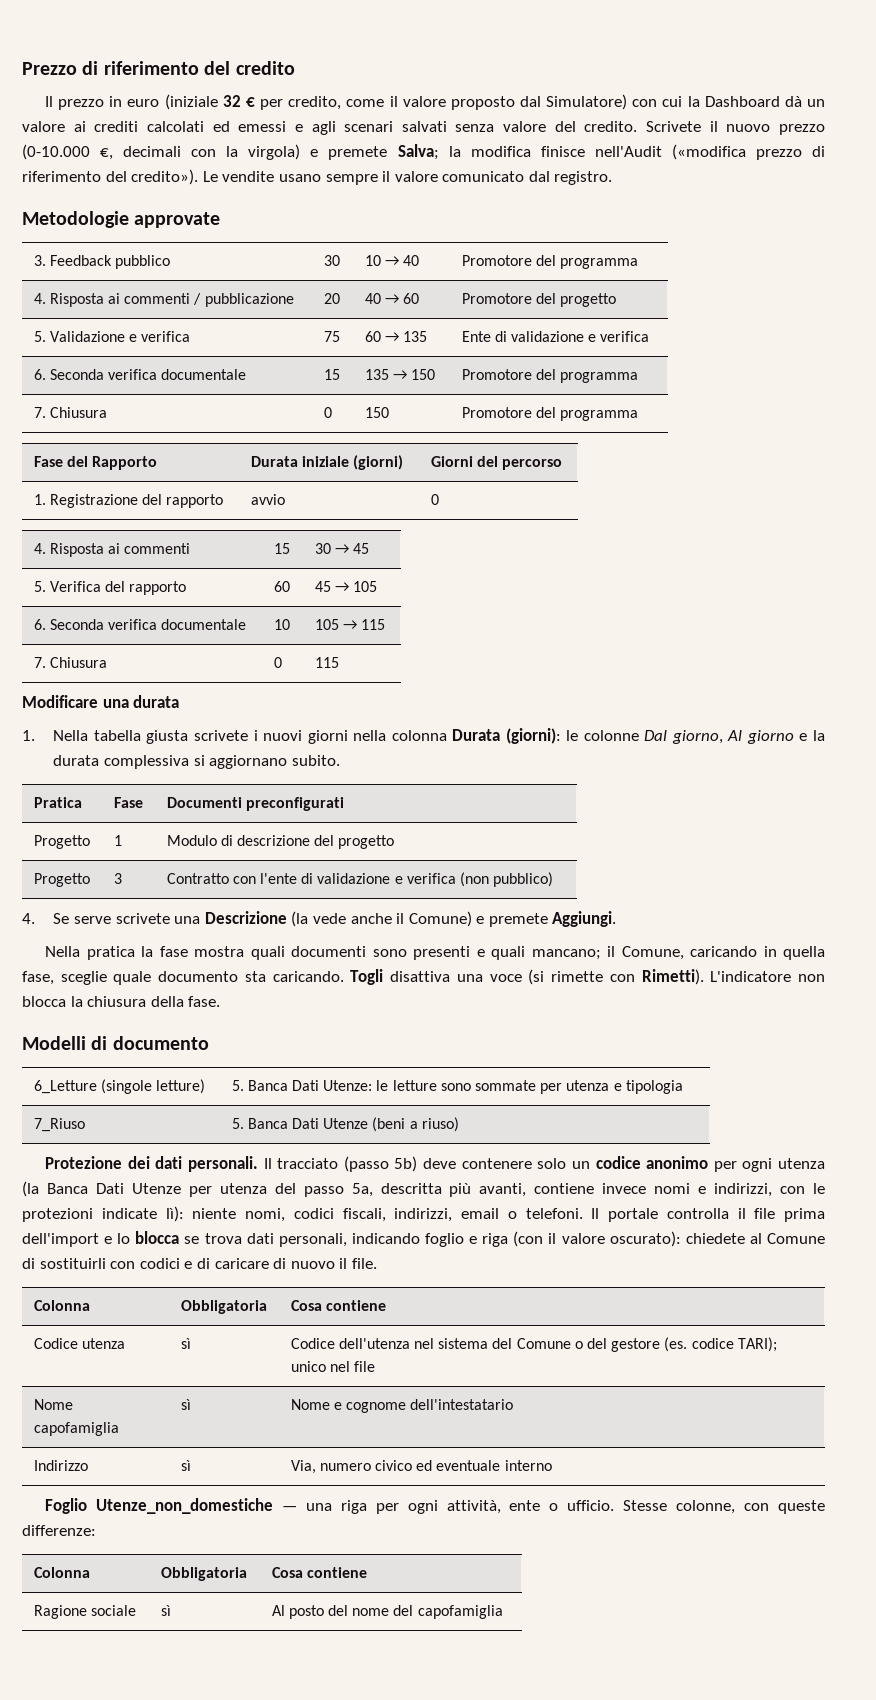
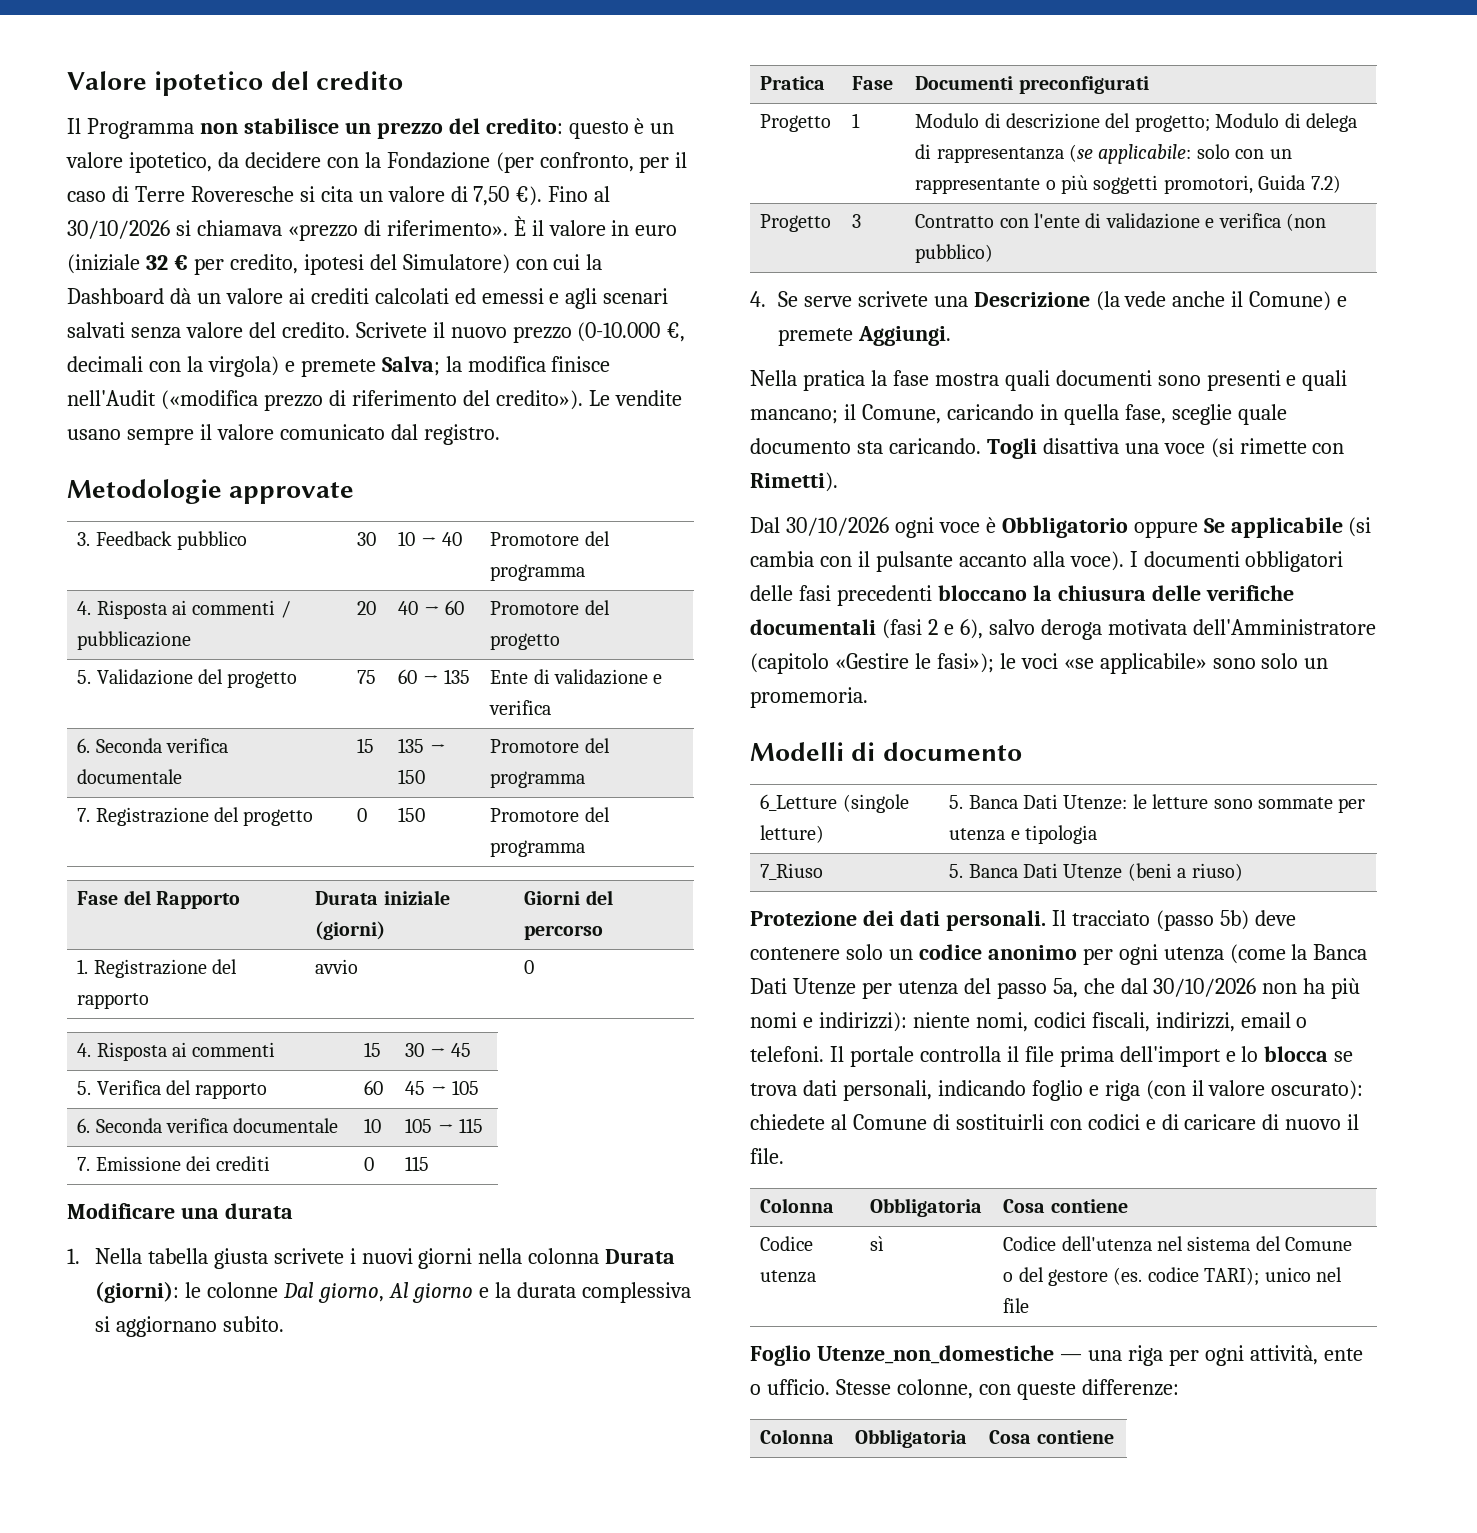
[22,61,199,75] Prezzo di riferimento -> [67,71,264,96] Valore ipotetico
[58,99,105,110] prezzo -> [86,118,675,139] [66,152,688,173] [67,186,611,206] [67,216,606,241] Programma non stabilisce un prezzo del credito: questo è un valore ipotetico, da decidere con la Fondazione (per confronto, per il caso di Terre Roveresche si cita un valore di 7,50 €). Fino al 30/10/2026 si chiamava «prezzo di riferimento». È il valore
[346,96,541,110] come il valore proposto dal -> [303,254,397,275] ipotesi del
[129,331,191,342] e verifica -> [198,669,298,688] del progetto
[49,407,107,418] Chiusura -> [95,807,314,826] Registrazione del progetto
[49,657,107,668] Chiusura -> [95,1156,271,1171] Emissione dei crediti
[338,835,395,849] progetto -> [1134,113,1358,132] [915,144,1292,164] [915,175,1341,194] progetto; Modulo di delega di rappresentanza (se applicabile: solo con un rappresentante o più soggetti promotori, Guida 7.2)
[710,971,826,982] [22,996,221,1007] L'indicatore non blocca la chiusura della fase. -> [750,517,1372,538] [750,551,1344,572] [750,585,1294,606] [750,619,1376,640] [750,653,1329,674] [750,687,868,708] // Dal 30/10/2026 ogni voce è Obbligatorio oppure Se applicabile (si cambia con il pulsante accanto alla voce). I documenti obbligatori delle fasi precedenti bloccano la chiusura delle verifiche documentali (fasi 2 e 6), salvo deroga motivata dell'Amministratore (capitolo «Gestire le fasi»); le voci «se applicabile» sono solo un promemoria.
[22,1181,39,1197] (la -> [1229,944,1308,964] (come la
[380,1183,826,1197] [22,1206,184,1222] descritta più avanti, contiene invece nomi e indirizzi, con le protezioni indicate lì): -> [1083,978,1361,999] [750,1012,907,1032] che dal 30/10/2026 non ha più nomi e indirizzi):
[33,1399,73,1410] [33,1422,119,1436] [180,1399,191,1410] [290,1399,514,1413] [33,1460,88,1471] [180,1460,191,1471] [290,1460,552,1474] // Nome capofamiglia | sì | Nome e cognome dell'intestatario // Indirizzo | sì | Via, numero civico ed eventuale interno -> (1030, 1305) none
[33,1605,136,1619] [160,1605,171,1616] [271,1605,503,1619] // Ragione sociale | sì | Al posto del nome del capofamiglia -> (1114, 1437) none

